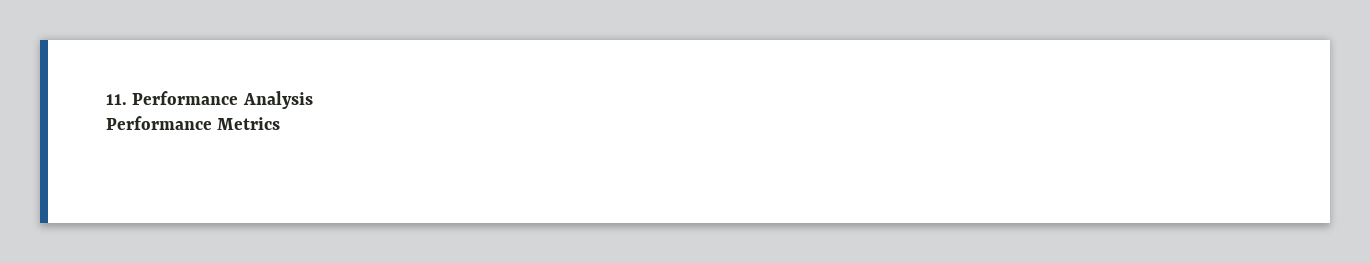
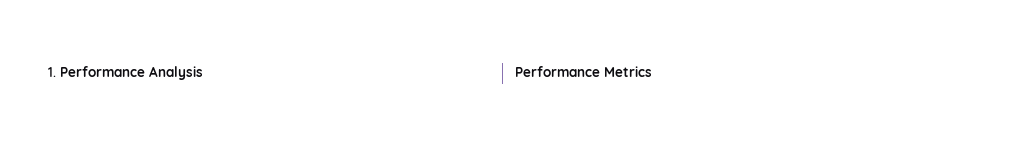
[106,94,127,105] 11. -> [48,67,56,77] 1.

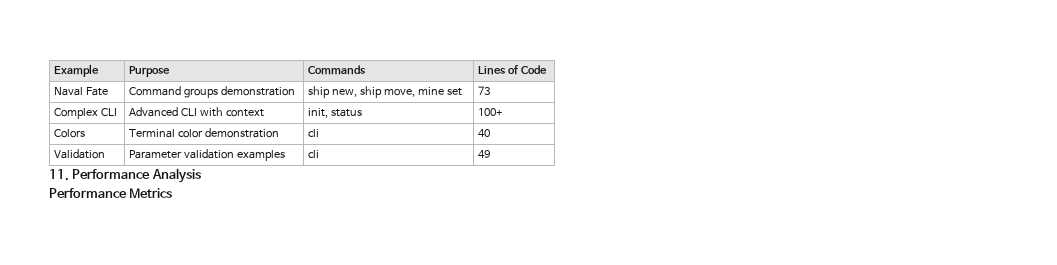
[48,67,56,77] 1. -> [54,64,100,77] [129,66,171,77] [308,65,367,75] [478,65,548,75] [54,87,109,96] [129,86,296,98] [308,86,463,98] [478,86,491,95] [54,108,118,119] [129,107,265,117] [308,108,363,118] [478,108,503,116] [54,129,86,138] [129,128,280,138] [308,129,320,137] [478,129,491,137] [54,149,106,159] [129,149,286,161] [308,150,320,158] [478,150,491,158] [49,169,69,181] Example | Purpose | Commands | Lines of Code // Naval Fate | Command groups demonstration | ship new, ship move, mine set | 73 // Complex CLI | Advanced CLI with context | init, status | 100+ // Colors | Terminal color demonstration | cli | 40 // Validation | Parameter validation examples | cli | 49 // 11.

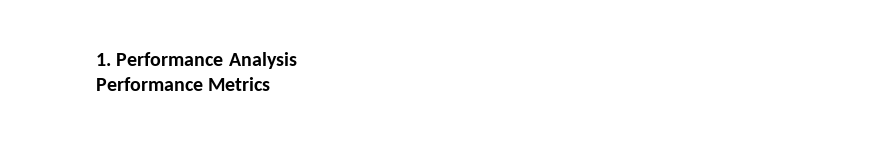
[54,64,100,77] [129,66,171,77] [308,65,367,75] [478,65,548,75] [54,87,109,96] [129,86,296,98] [308,86,463,98] [478,86,491,95] [54,108,118,119] [129,107,265,117] [308,108,363,118] [478,108,503,116] [54,129,86,138] [129,128,280,138] [308,129,320,137] [478,129,491,137] [54,149,106,159] [129,149,286,161] [308,150,320,158] [478,150,491,158] [49,169,69,181] Example | Purpose | Commands | Lines of Code // Naval Fate | Command groups demonstration | ship new, ship move, mine set | 73 // Complex CLI | Advanced CLI with context | init, status | 100+ // Colors | Terminal color demonstration | cli | 40 // Validation | Parameter validation examples | cli | 49 // 11. -> [96,53,111,66] 1.

